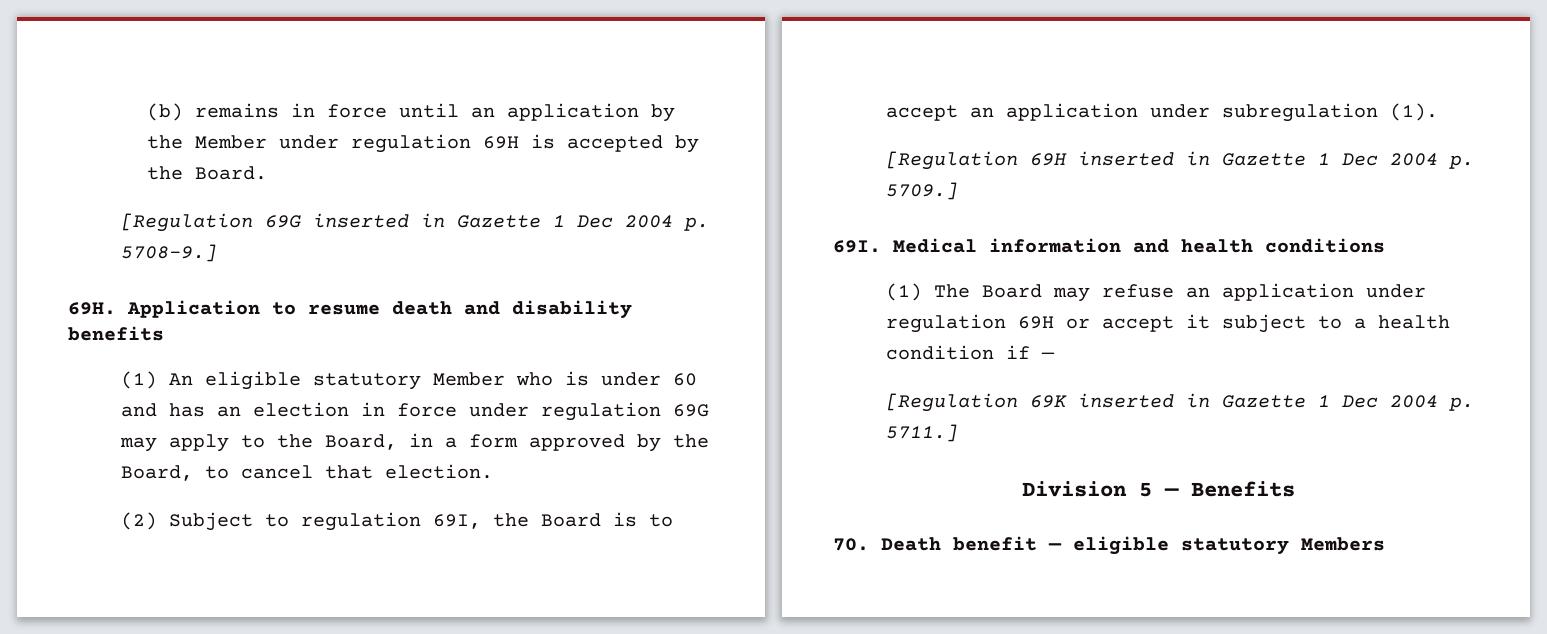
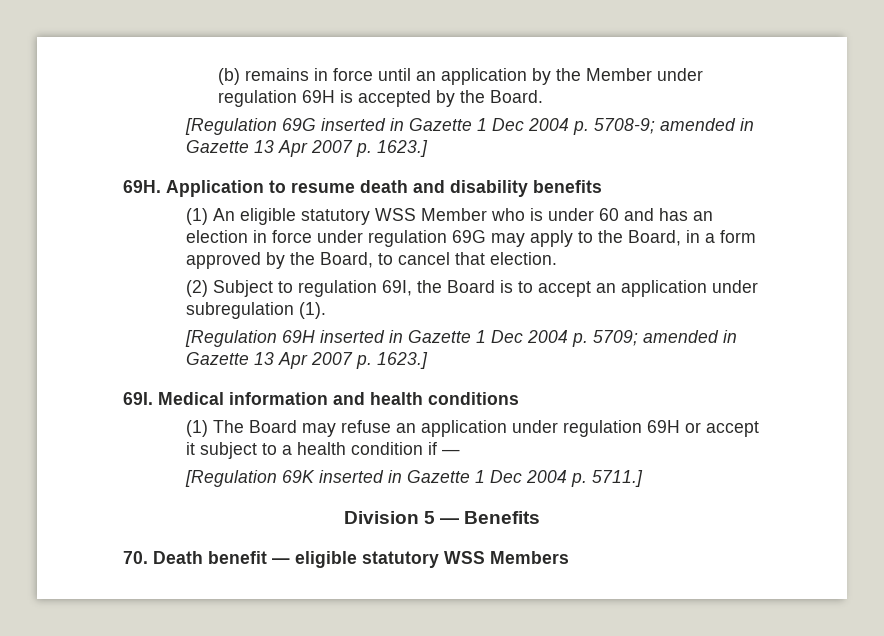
[120,244,217,262] 5708-9.] -> [594,118,755,134] [186,140,429,157] 5708-9; amended in Gazette 13 Apr 2007 p. 1623.]
(421, 381) none -> [375,208,417,221] WSS
[885,182,958,200] 5709.] -> [593,330,738,346] [186,352,429,369] 5709; amended in Gazette 13 Apr 2007 p. 1623.]
(1289, 546) none -> [444,551,485,564] WSS

